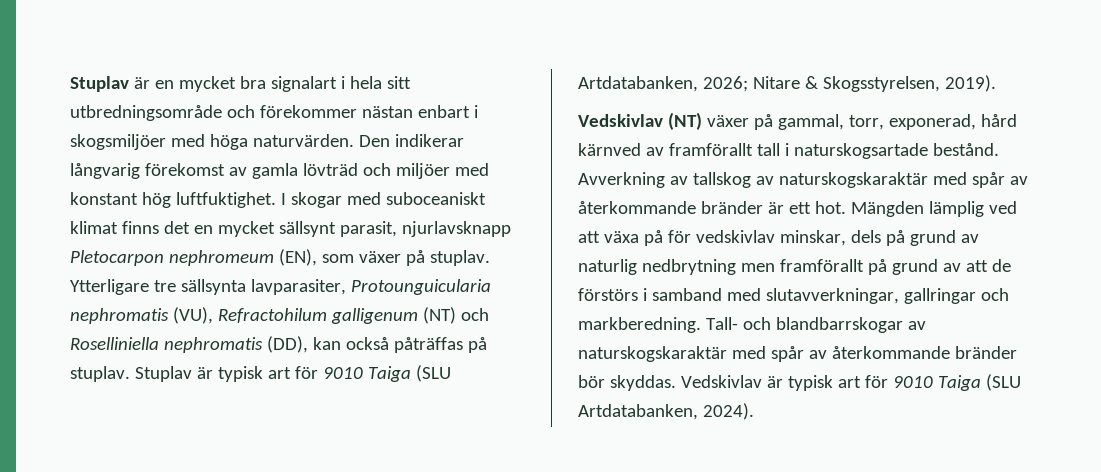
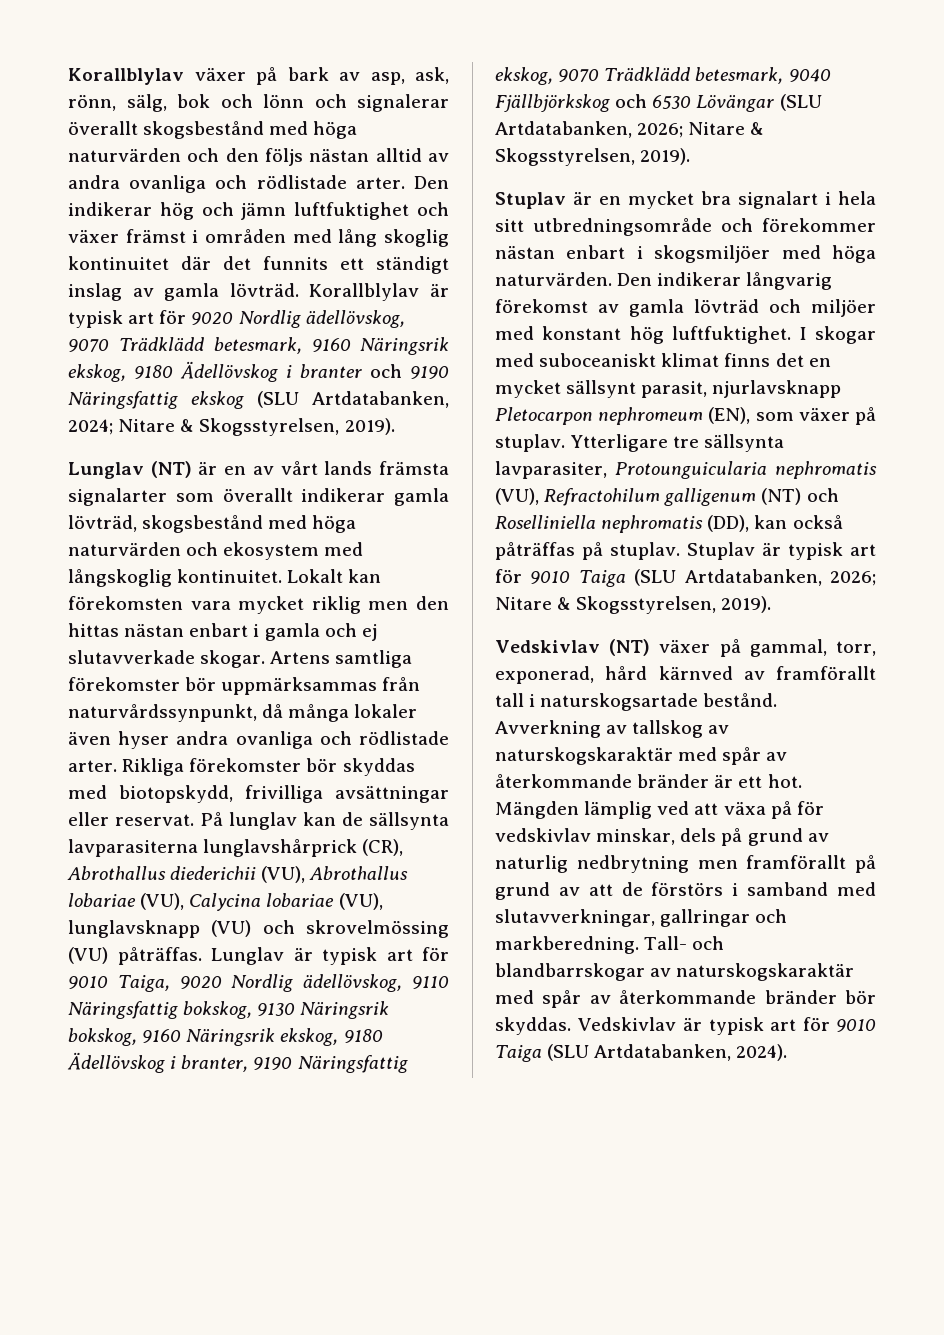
(70, 84) none -> [68,67,449,85] [68,94,449,112] [68,121,358,139] [68,148,449,166] [68,175,449,193] [68,202,450,220] [68,229,450,247] [68,256,449,274] [68,283,449,301] [68,310,405,328] [68,337,449,355] [68,361,449,382] [68,391,449,409] [68,418,395,436] [68,461,449,479] [68,488,449,506] [68,515,357,533] [68,542,364,560] [68,569,382,587] [68,596,450,614] [68,623,377,641] [68,650,413,668] [68,677,421,695] [68,704,418,722] [68,731,450,749] [68,758,415,776] [68,785,449,803] [68,812,449,830] [68,839,404,857] [67,866,409,883] [68,893,383,911] [68,920,449,938] [68,947,449,965] [68,974,449,992] [68,1001,390,1019] [68,1028,383,1046] [67,1052,408,1073] [495,67,831,85] [495,94,822,112] [495,121,765,138] [495,148,691,166] Korallblylav växer på bark av asp, ask, rönn, sälg, bok och lönn och signalerar överallt skogsbestånd med höga naturvärden och den följs nästan alltid av andra ovanliga och rödlistade arter. Den indikerar hög och jämn luftfuktighet och växer främst i områden med lång skoglig kontinuitet där det funnits ett ständigt inslag av gamla lövträd. Korallblylav är typisk art för 9020 Nordlig ädellövskog, 9070 Trädklädd betesmark, 9160 Näringsrik ekskog, 9180 Ädellövskog i branter och 9190 Näringsfattig ekskog (SLU Artdatabanken, 2024; Nitare & Skogsstyrelsen, 2019). // Lunglav (NT) är en av vårt lands främsta signalarter som överallt indikerar gamla lövträd, skogsbestånd med höga naturvärden och ekosystem med långskoglig kontinuitet. Lokalt kan förekomsten vara mycket riklig men den hittas nästan enbart i gamla och ej slutavverkade skogar. Artens samtliga förekomster bör uppmärksammas från naturvårdssynpunkt, då många lokaler även hyser andra ovanliga och rödlistade arter. Rikliga förekomster bör skyddas med biotopskydd, frivilliga avsättningar eller reservat. På lunglav kan de sällsynta lavparasiterna lunglavshårprick (CR), Abrothallus diederichii (VU), Abrothallus lobariae (VU), Calycina lobariae (VU), lunglavsknapp (VU) och skrovelmössing (VU) påträffas. Lunglav är typisk art för 9010 Taiga, 9020 Nordlig ädellövskog, 9110 Näringsfattig bokskog, 9130 Näringsrik bokskog, 9160 Näringsrik ekskog, 9180 Ädellövskog i branter, 9190 Näringsfattig ekskog, 9070 Trädklädd betesmark, 9040 Fjällbjörkskog och 6530 Lövängar (SLU Artdatabanken, 2026; Nitare & Skogsstyrelsen, 2019). //

